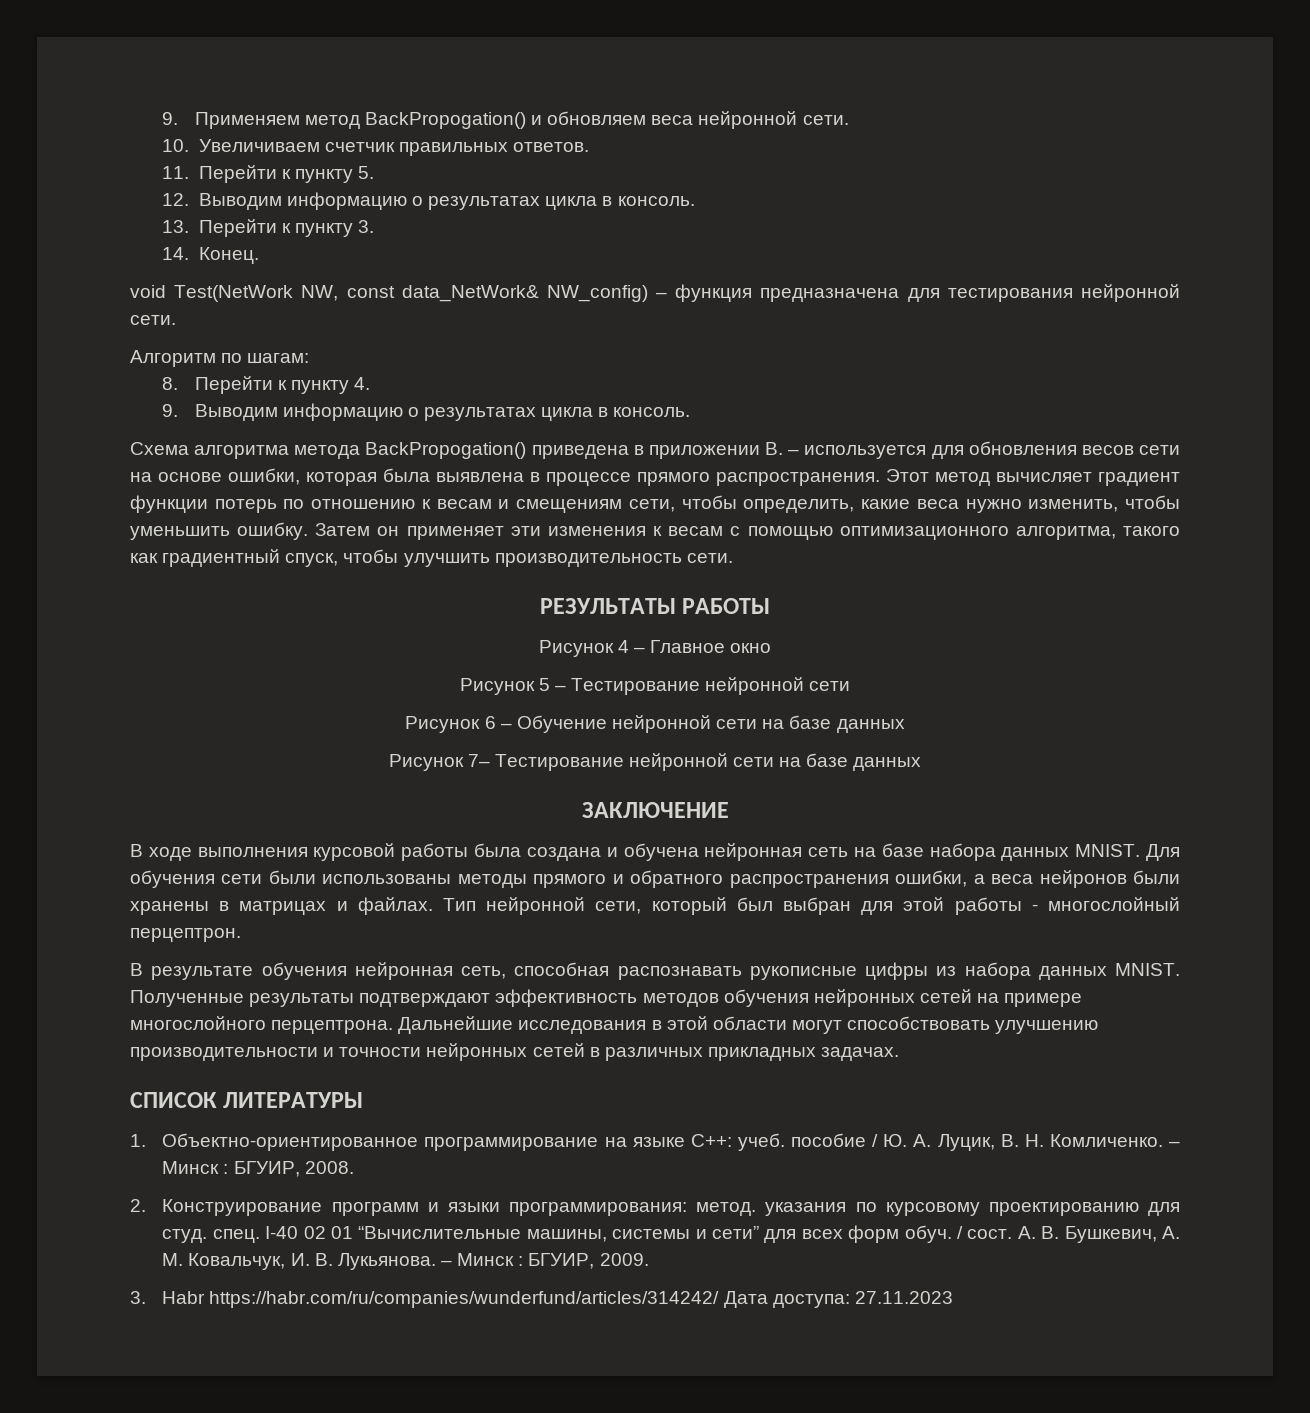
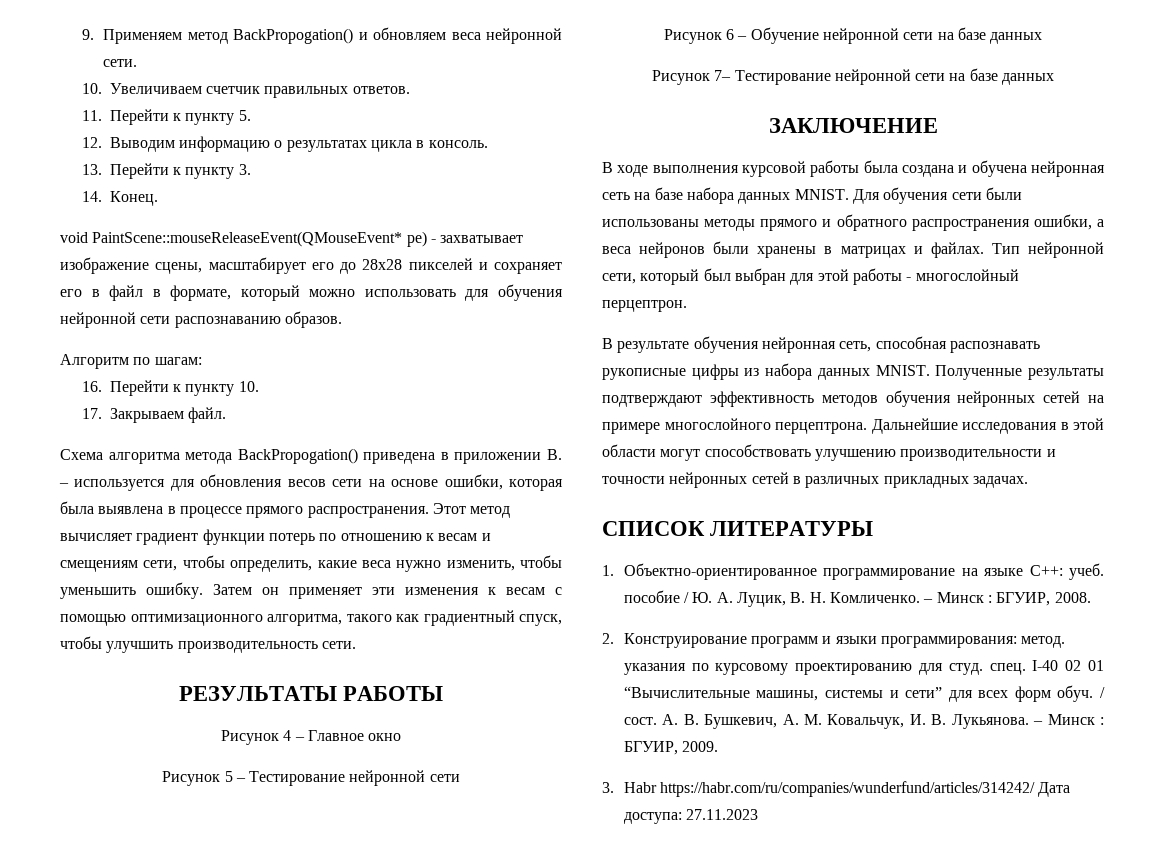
[174,284,1181,302] [130,315,176,325] Test(NetWork NW, const data_NetWork& NW_config) – функция предназначена для тестирования нейронной сети. -> [92,231,524,247] [60,257,562,274] [60,284,563,301] [60,311,342,328] PaintScene::mouseReleaseEvent(QMouseEvent* pe) - захватывает изображение сцены, масштабирует его до 28x28 пикселей и сохраняет его в файл в формате, который можно использовать для обучения нейронной сети распознаванию образов.
[162,376,371,394] [162,403,691,421] 8. Перейти к пункту 4. // 9. Выводим информацию о результатах цикла в консоль. -> [81,380,259,396] [81,407,227,423] 16. Перейти к пункту 10. // 17. Закрываем файл.

